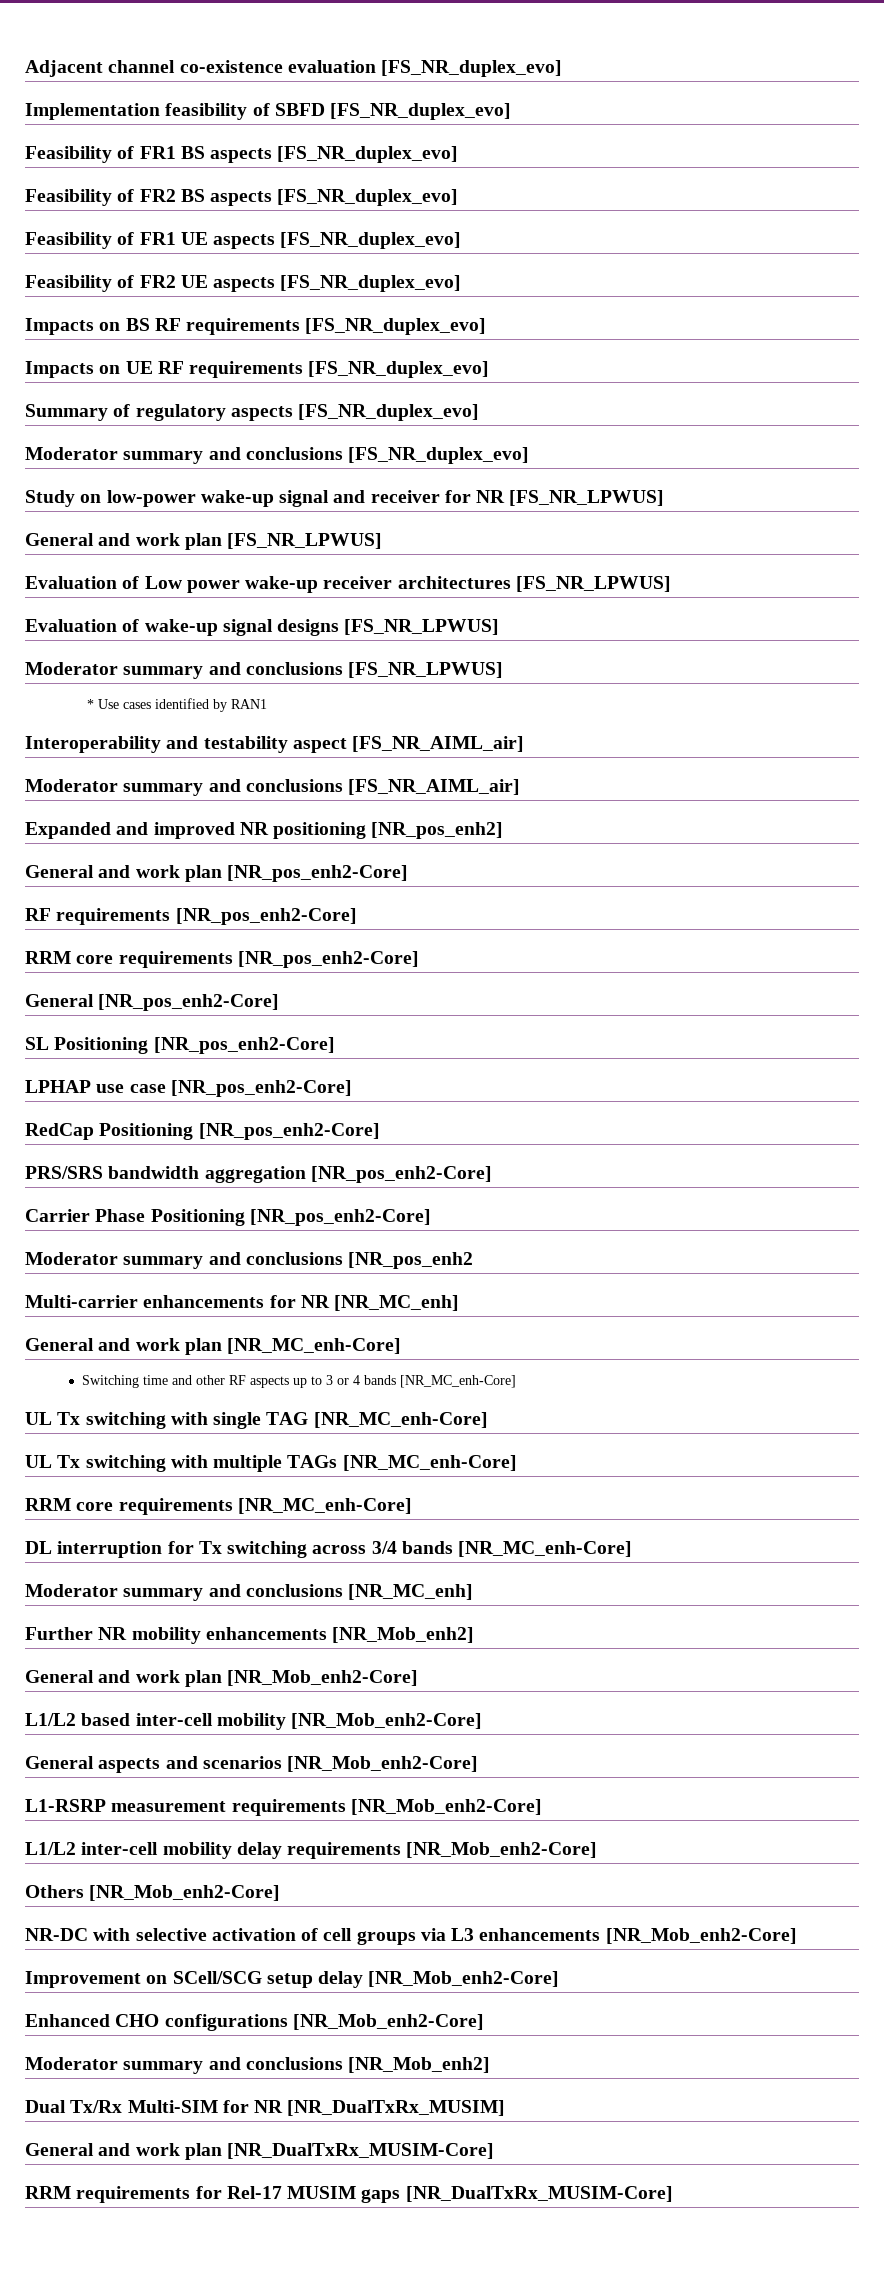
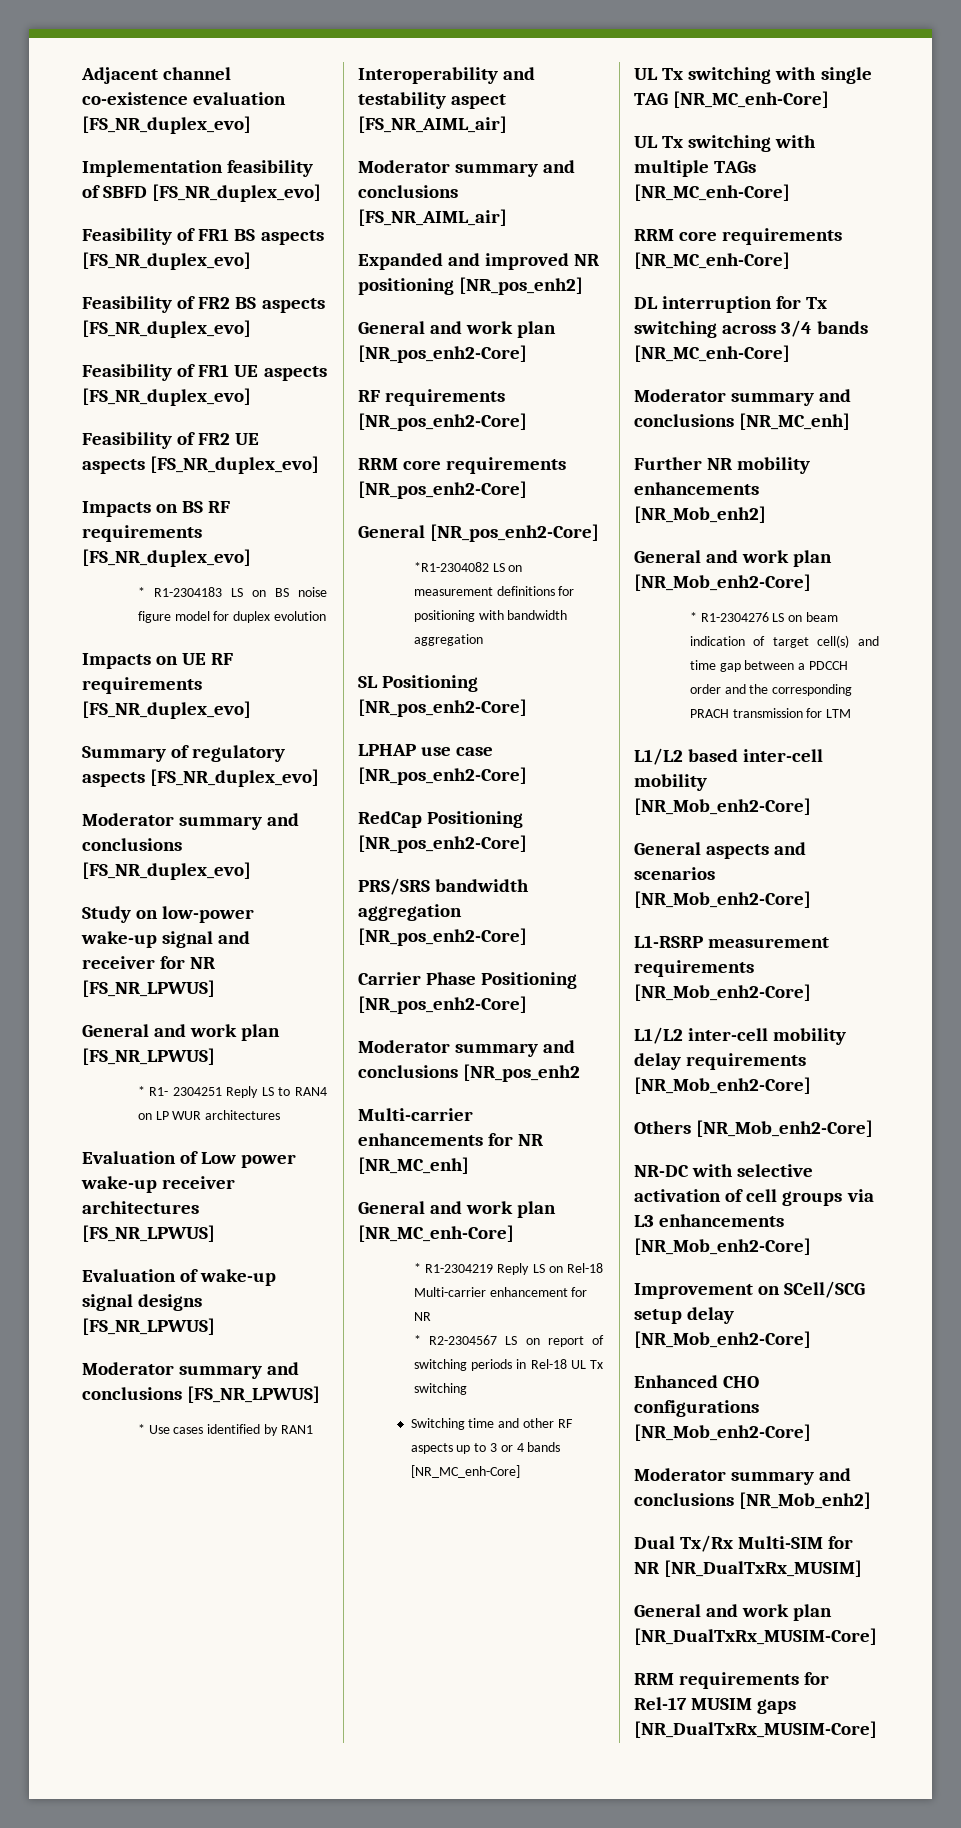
(487, 326) none -> [137,587,327,597] [137,611,326,623] // * R1-2304183 LS on BS noise figure model for duplex evolution
(383, 541) none -> [137,1086,327,1098] [137,1110,281,1120] // * R1- 2304251 Reply LS to RAN4 on LP WUR architectures
(280, 1002) none -> [413,562,523,572] [413,586,575,596] [413,610,568,622] [413,634,483,646] // *R1-2304082 LS on measurement definitions for positioning with bandwidth aggregation
(402, 1346) none -> [413,1263,603,1275] [413,1287,588,1297] [413,1312,431,1321] [413,1335,604,1347] [413,1359,603,1371] [413,1383,467,1395] // * R1-2304219 Reply LS on Rel-18 Multi-carrier enhancement for NR // * R2-2304567 LS on report of switching periods in Rel-18 UL Tx switching
(419, 1678) none -> [689,612,838,622] [689,635,879,648] [689,660,848,672] [689,684,853,696] [689,708,852,718] // * R1-2304276 LS on beam indication of target cell(s) and time gap between a PDCCH order and the corresponding PRACH transmission for LTM

